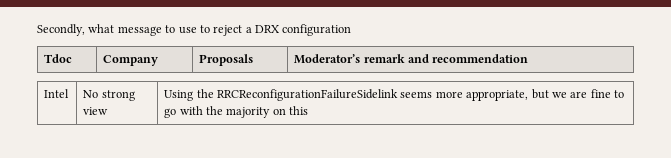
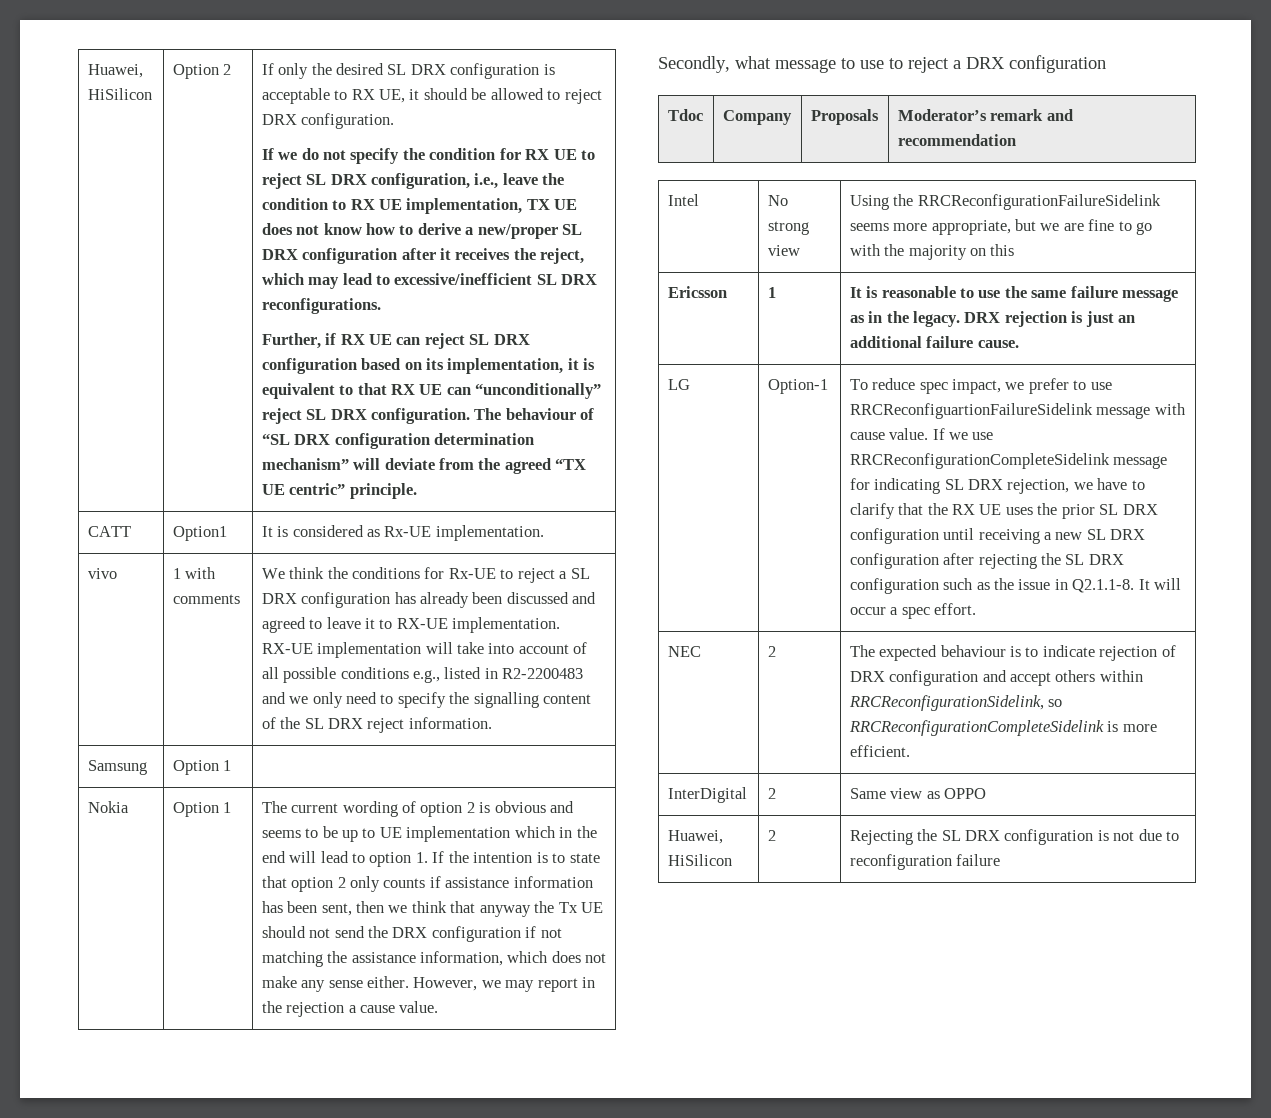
(37, 30) none -> [87,64,143,78] [87,88,152,100] [172,64,232,79] [261,63,555,79] [261,88,602,104] [261,113,395,129] [261,148,596,164] [261,173,565,189] [261,198,578,214] [261,223,583,239] [261,248,585,264] [261,273,598,289] [261,298,381,314] [261,333,530,349] [261,358,596,374] [261,383,602,399] [261,408,595,424] [261,433,534,449] [261,458,587,474] [261,483,417,499] [87,526,131,537] [172,526,227,541] [261,525,544,541] [87,568,117,579] [172,567,217,579] [172,594,240,604] [261,567,590,583] [261,592,597,608] [261,617,561,633] [261,642,588,658] [261,667,584,683] [261,692,592,708] [261,717,492,733] [87,760,147,775] [172,760,232,775] [87,801,129,813] [172,802,232,817] [261,801,575,817] [261,826,597,842] [261,851,600,867] [261,876,593,892] [261,901,604,917] [261,926,562,942] [261,951,607,967] [261,976,596,992] [261,1001,439,1017] Huawei, HiSilicon | Option 2 | If only the desired SL DRX configuration is acceptable to RX UE, it should be allowed to reject DRX configuration. // If we do not specify the condition for RX UE to reject SL DRX configuration, i.e., leave the condition to RX UE implementation, TX UE does not know how to derive a new/proper SL DRX configuration after it receives the reject, which may lead to excessive/inefficient SL DRX reconfigurations. // Further, if RX UE can reject SL DRX configuration based on its implementation, it is equivalent to that RX UE can “unconditionally” reject SL DRX configuration. The behaviour of “SL DRX configuration determination mechanism” will deviate from the agreed “TX UE centric” principle. // CATT | Option1 | It is considered as Rx-UE implementation. // vivo | 1 with comments | We think the conditions for Rx-UE to reject a SL DRX configuration has already been discussed and agreed to leave it to RX-UE implementation. RX-UE implementation will take into account of all possible conditions e.g., listed in R2-2200483 and we only need to specify the signalling content of the SL DRX reject information. // Samsung | Option 1 | // Nokia | Option 1 | The current wording of option 2 is obvious and seems to be up to UE implementation which in the end will lead to option 1. If the intention is to state that option 2 only counts if assistance information has been sent, then we think that anyway the Tx UE should not send the DRX configuration if not matching the assistance information, which does not make any sense either. However, we may report in the rejection a cause value. //
(309, 110) none -> [667,286,727,298] [767,287,776,298] [849,286,1179,302] [849,311,1136,327] [849,336,1019,348] [667,379,690,390] [767,379,828,394] [849,378,1112,394] [849,403,1186,419] [849,428,994,440] [849,453,1168,469] [849,478,1145,494] [849,503,1158,519] [849,528,1146,544] [849,553,1124,569] [849,578,1182,594] [849,603,976,619] [667,646,701,657] [767,646,776,657] [849,645,1176,661] [849,670,1143,686] [848,695,1063,711] [848,720,1157,736] [849,745,910,757] [667,787,747,803] [767,788,776,799] [849,788,986,799] [667,830,723,844] [667,854,732,866] [767,830,776,841] [849,829,1180,845] [849,854,1001,870] // Ericsson | 1 | It is reasonable to use the same failure message as in the legacy. DRX rejection is just an additional failure cause. // LG | Option-1 | To reduce spec impact, we prefer to use RRCReconfiguartionFailureSidelink message with cause value. If we use RRCReconfigurationCompleteSidelink message for indicating SL DRX rejection, we have to clarify that the RX UE uses the prior SL DRX configuration until receiving a new SL DRX configuration after rejecting the SL DRX configuration such as the issue in Q2.1.1-8. It will occur a spec effort. // NEC | 2 | The expected behaviour is to indicate rejection of DRX configuration and accept others within RRCReconfigurationSidelink, so RRCReconfigurationCompleteSidelink is more efficient. // InterDigital | 2 | Same view as OPPO // Huawei, HiSilicon | 2 | Rejecting the SL DRX configuration is not due to reconfiguration failure

